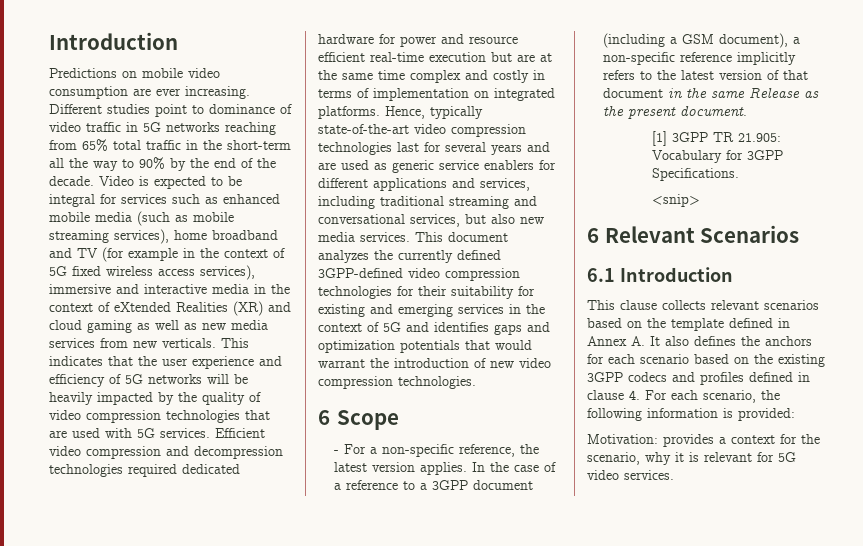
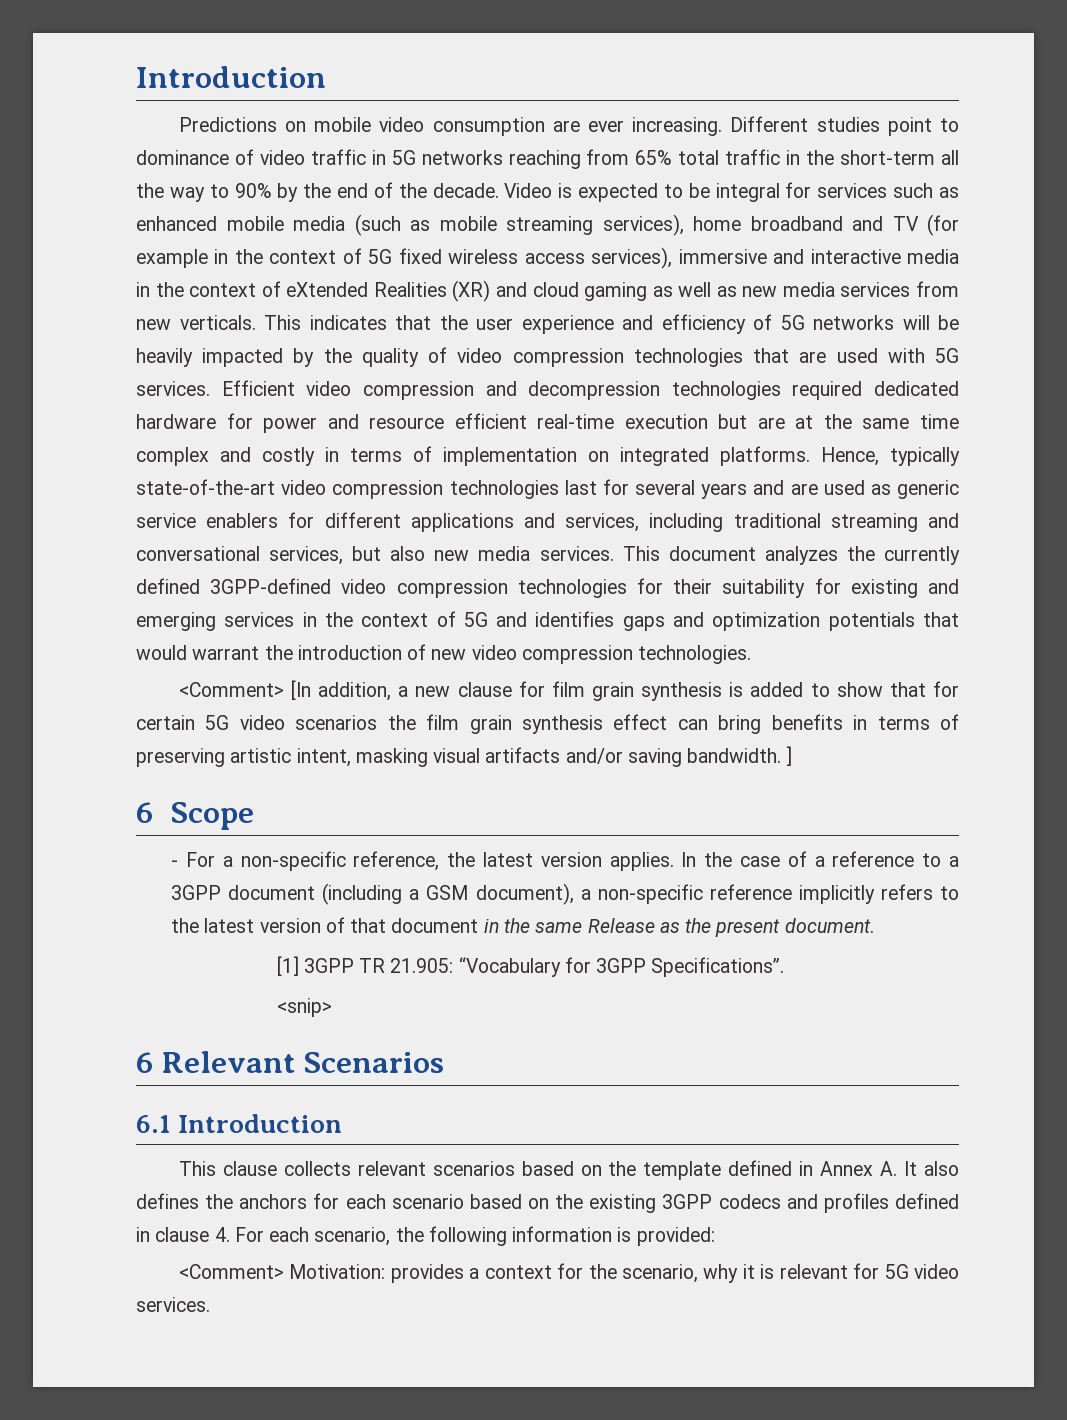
(476, 382) none -> [178,680,960,701] [136,714,960,734] [136,746,793,767] // <Comment> [In addition, a new clause for film grain synthesis is added to show that for certain 5G video scenarios the film grain synthesis effect can bring benefits in terms of preserving artistic intent, masking visual artifacts and/or saving bandwidth. ]
[651,150,722,163] Vocabulary -> [458,957,561,977] “Vocabulary
[651,168,739,181] Specifications. -> [651,957,785,977] Specifications”.
(795, 414) none -> [178,1264,284,1279] <Comment>

